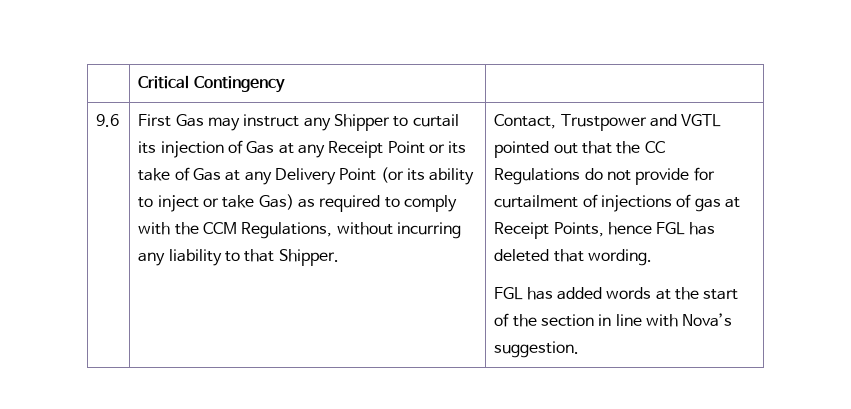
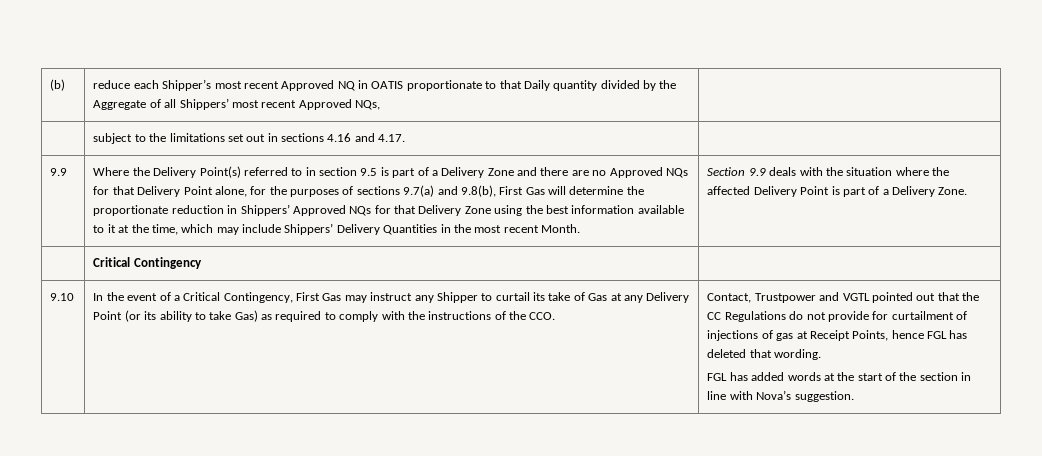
[138,75,285,93] [96,114,120,127] | Critical Contingency | // 9.6 | -> [50,79,66,91] [93,79,677,91] [93,98,381,110] [93,133,406,144] [50,168,68,176] [93,166,688,178] [93,185,644,197] [93,204,684,216] [93,223,581,235] [707,167,950,176] [707,186,968,197] [93,257,202,269] [50,293,75,301] [93,292,293,303] (b) | reduce each Shipper’s most recent Approved NQ in OATIS proportionate to that Daily quantity divided by the Aggregate of all Shippers’ most recent Approved NQs, | // | subject to the limitations set out in sections 4.16 and 4.17. | // 9.9 | Where the Delivery Point(s) referred to in section 9.5 is part of a Delivery Zone and there are no Approved NQs for that Delivery Point alone, for the purposes of sections 9.7(a) and 9.8(b), First Gas will determine the proportionate reduction in Shippers’ Approved NQs for that Delivery Zone using the best information available to it at the time, which may include Shippers’ Delivery Quantities in the most recent Month. | Section 9.9 deals with the situation where the affected Delivery Point is part of a Delivery Zone. // | Critical Contingency | // 9.10 | In the event of a Critical Contingency,
[160,140,467,158] injection of Gas at any Receipt Point or its -> (546, 296) none
[157,195,220,212] inject or -> (206, 316) none
[203,222,462,239] [138,249,339,266] CCM Regulations, without incurring any liability to that Shipper. -> [428,311,556,320] instructions of the CCO.

